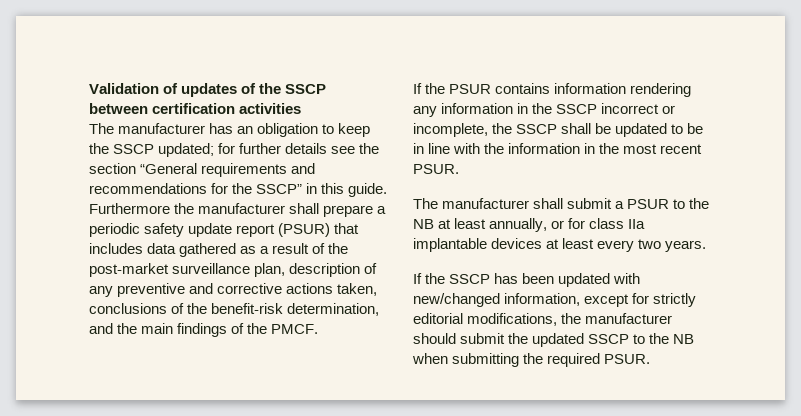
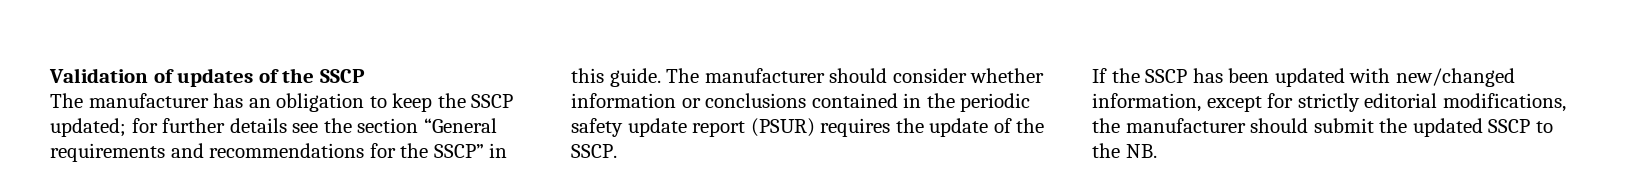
[89,103,302,114] between certification activities -> (365, 76) none
[89,203,387,217] Furthermore the manufacturer shall prepare a -> [666,68,1045,83] [571,93,955,108] The manufacturer should consider whether information or conclusions contained in the
[334,223,360,234] [89,243,349,257] [89,263,378,277] [89,283,378,297] [89,303,380,316] [89,323,319,337] [413,83,692,97] [413,103,676,117] [413,123,704,137] [413,143,703,154] [413,164,459,174] [413,198,710,209] [413,218,646,232] [413,238,707,252] that includes data gathered as a result of the post-market surveillance plan, description of any preventive and corrective actions taken, conclusions of the benefit-risk determination, and the main findings of the PMCF. // If the PSUR contains information rendering any information in the SSCP incorrect or incomplete, the SSCP shall be updated to be in line with the information in the most recent PSUR. // The manufacturer shall submit a PSUR to the NB at least annually, or for class IIa implantable devices at least every two years. -> [820,118,1045,137] [571,144,617,158] requires the update of the SSCP.
[673,334,695,344] [412,353,651,367] NB when submitting the required PSUR. -> [1125,144,1157,158] NB.

